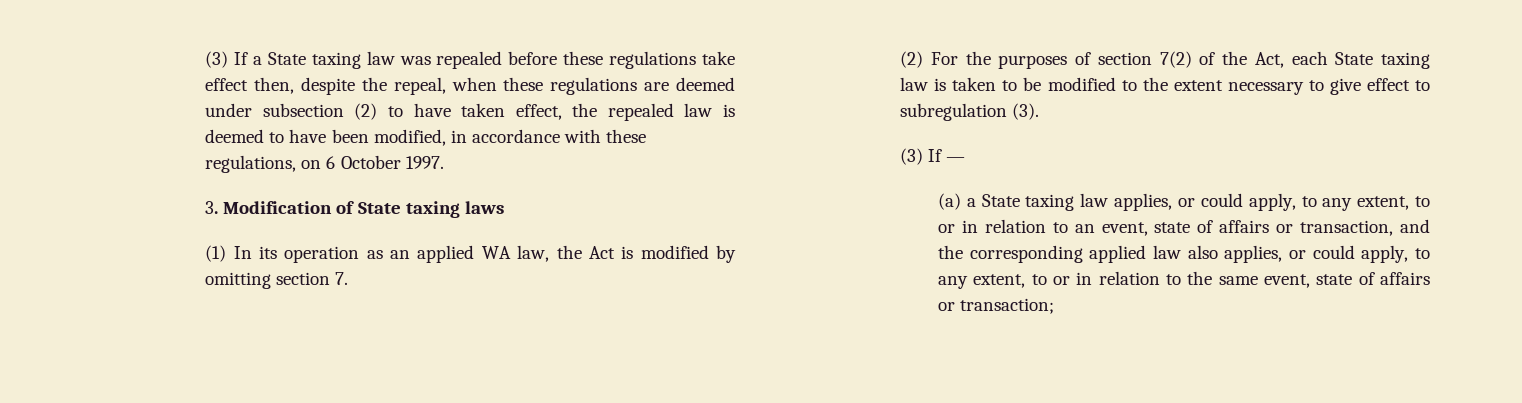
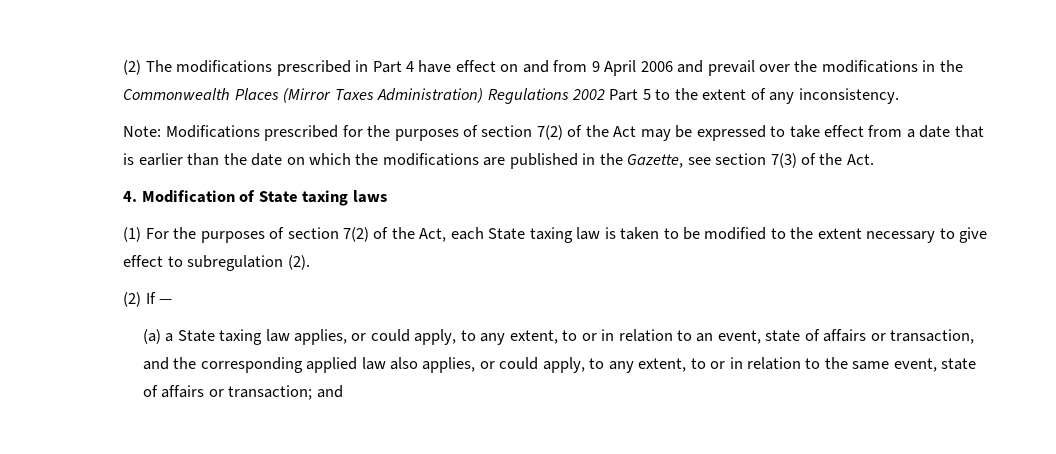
[205,51,735,69] [205,77,735,95] [205,103,735,121] [205,129,647,146] [205,155,444,173] [205,201,219,214] (3) If a State taxing law was repealed before these regulations take effect then, despite the repeal, when these regulations are deemed under subsection (2) to have taken effect, the repealed law is deemed to have been modified, in accordance with these regulations, on 6 October 1997. // 3. -> [123,60,963,76] [123,88,899,104] [123,125,984,141] [123,153,874,169] [123,191,138,202] (2) The modifications prescribed in Part 4 have effect on and from 9 April 2006 and prevail over the modifications in the Commonwealth Places (Mirror Taxes Administration) Regulations 2002 Part 5 to the extent of any inconsistency. // Note: Modifications prescribed for the purposes of section 7(2) of the Act may be expressed to take effect from a date that is earlier than the date on which the modifications are published in the Gazette, see section 7(3) of the Act. // 4.
[233,245,736,263] [205,272,349,289] [900,51,924,68] In its operation as an applied WA law, the Act is modified by omitting section 7. // (2) -> (142, 234) none
[1012,103,1040,120] [900,148,924,165] (3). // (3) -> [287,255,310,270] [123,292,142,307] (2). // (2)
(1055, 306) none -> [316,385,343,398] and

